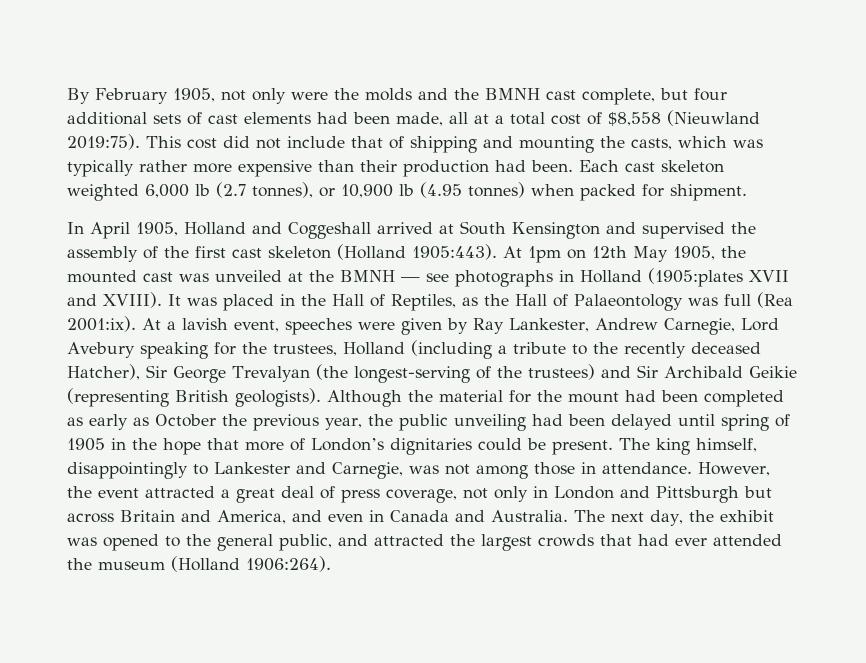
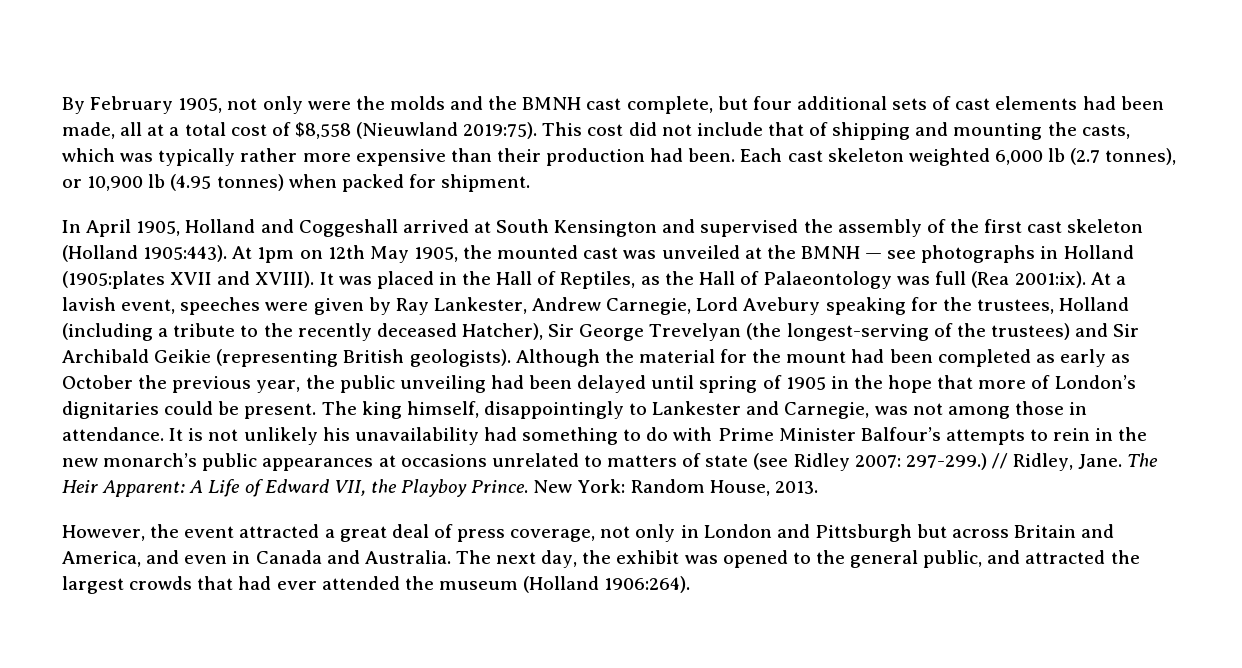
[232,366,310,382] Trevalyan -> [649,323,742,341] Trevelyan
(692, 468) none -> [169,427,1148,445] [62,453,1159,471] [62,479,818,497] It is not unlikely his unavailability had something to do with Prime Minister Balfour’s attempts to rein in the new monarch’s public appearances at occasions unrelated to matters of state (see Ridley 2007: 297-299.) // Ridley, Jane. The Heir Apparent: A Life of Edward VII, the Playboy Prince. New York: Random House, 2013. //

